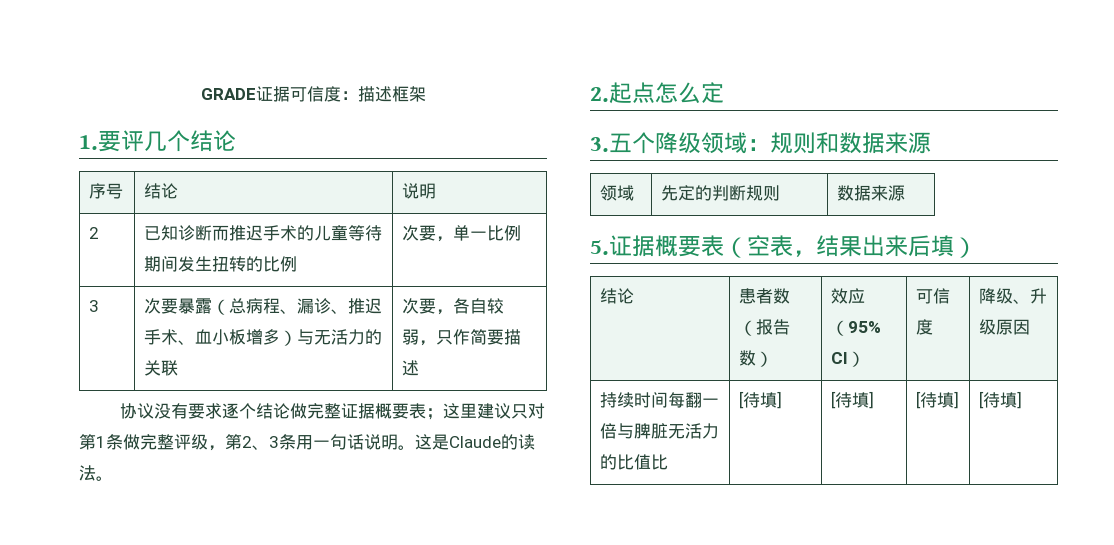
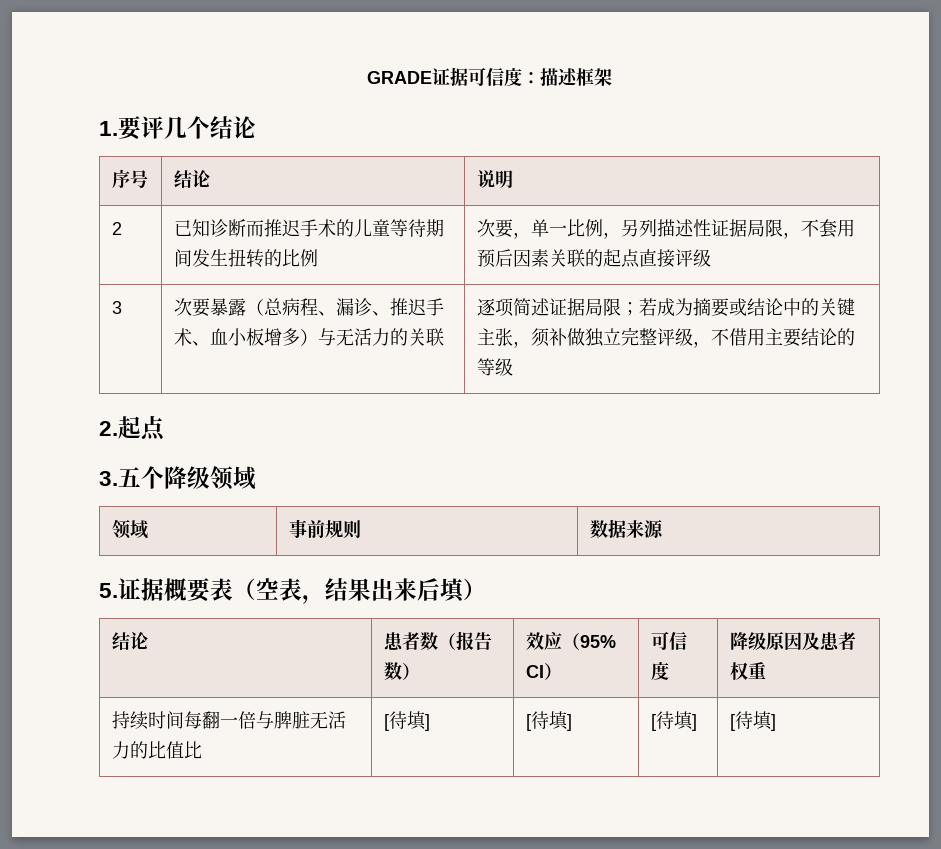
(522, 233) none -> [603,219,856,239] [477,249,712,268] ，另列描述性证据局限，不套用预后因素关联的起点直接评级
[402,298,505,315] [402,329,522,346] [402,360,420,376] [119,403,545,420] [79,434,535,451] [79,465,113,481] 次要，各自较弱，只作简要描述 // 协议没有要求逐个结论做完整证据概要表；这里建议只对第1条做完整评级，第2、3条用一句话说明。这是Claude的读法。 -> [477,298,856,317] [477,327,856,348] [477,358,514,376] 逐项简述证据局限；若成为摘要或结论中的关键主张，须补做独立完整评级，不借用主要结论的等级
[655,82,724,103] 怎么定 -> (165, 428) none
[747,132,931,154] ：规则和数据来源 -> (256, 478) none
[661,185,747,201] 先定的判断 -> [289,519,326,538] 事前
[1013,288,1048,304] [979,319,997,335] 、升级 -> (767, 641) none
(1031, 327) none -> [802,632,857,651] [730,662,767,680] 及患者权重

